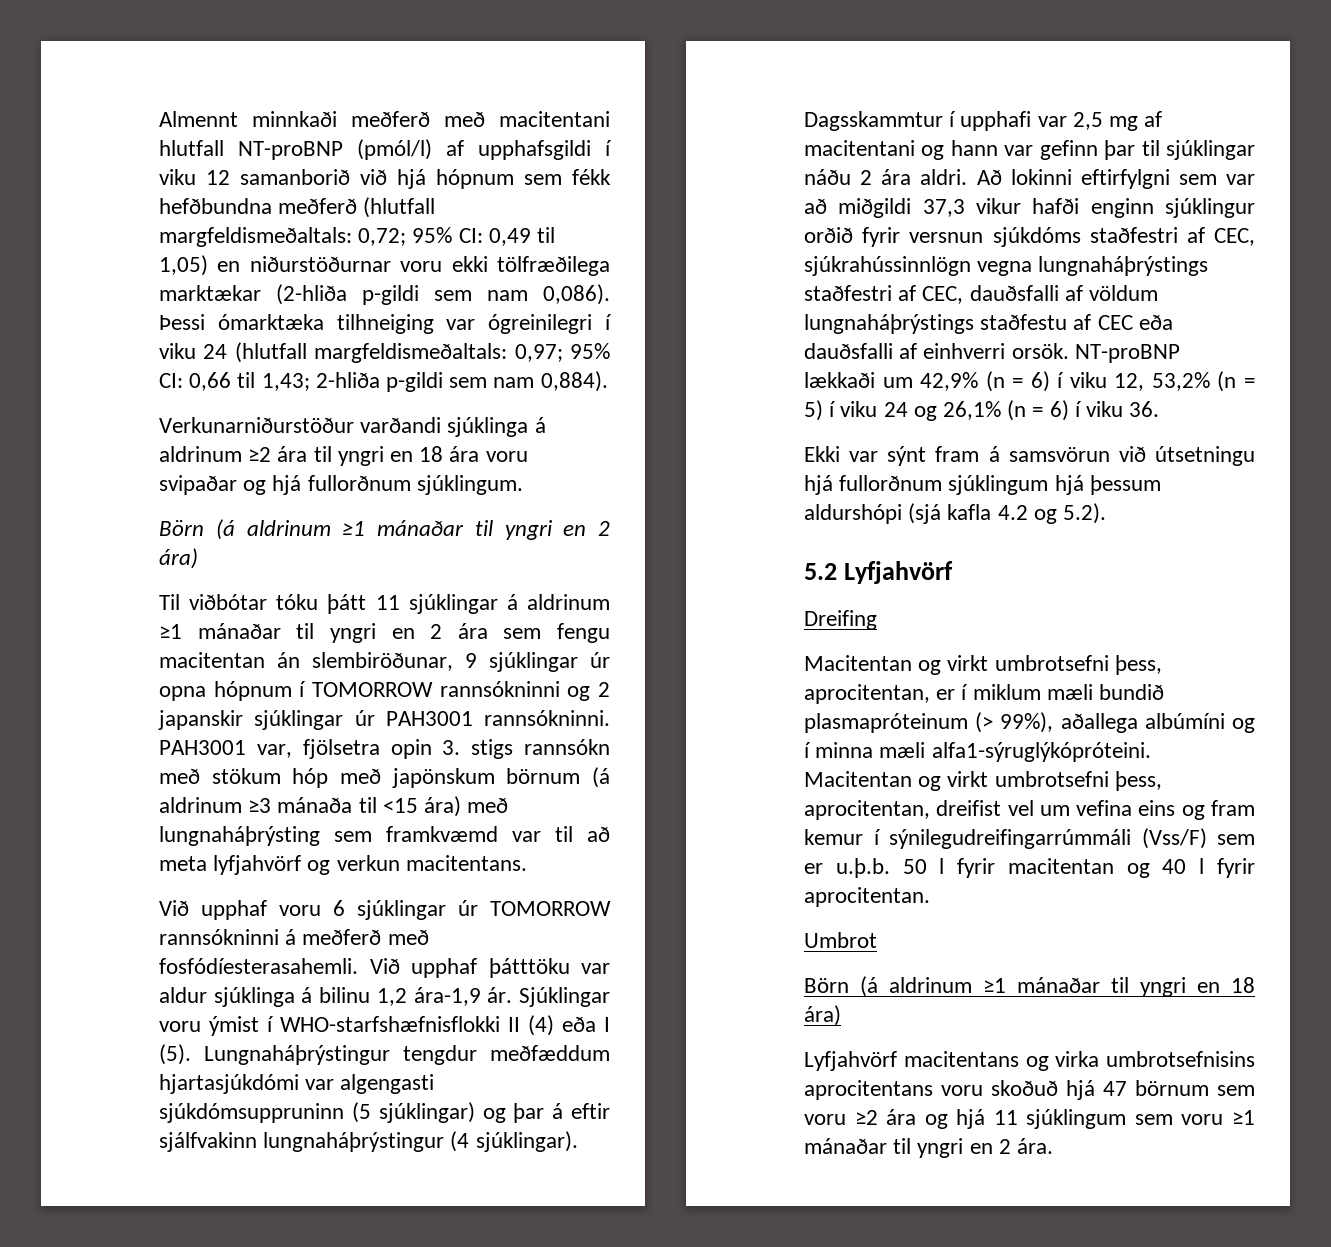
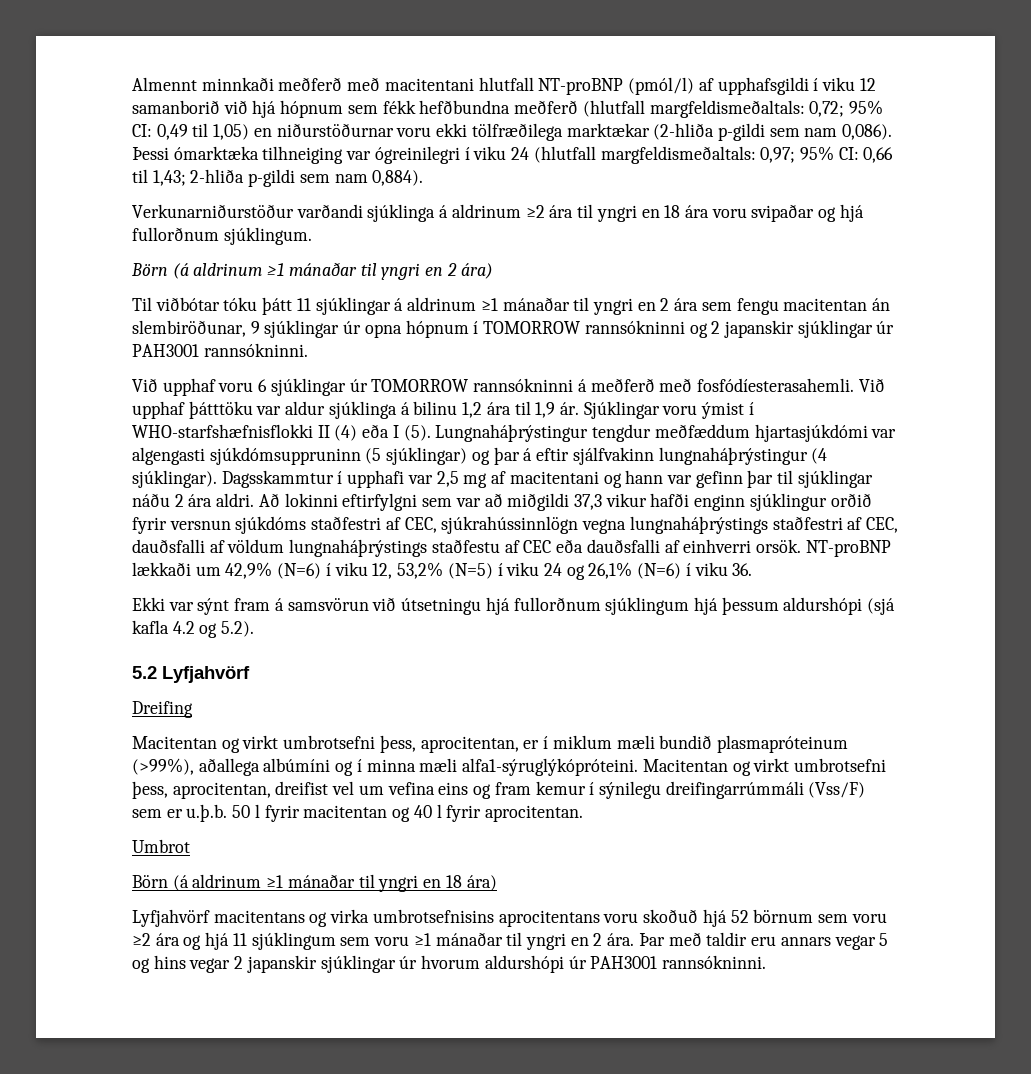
[159,739,610,759] [159,767,610,788] [159,796,509,817] [159,826,610,846] [159,855,527,875] PAH3001 var, fjölsetra opin 3. stigs rannsókn með stökum hóp með japönskum börnum (á aldrinum ≥3 mánaða til <15 ára) með lungnaháþrýsting sem framkvæmd var til að meta lyfjahvörf og verkun macitentans. -> (308, 350) none
[413,987,481,1006] ára-1,9 -> [486,401,556,418] ára til 1,9
[985,371,1050,392] (n = 6) -> [277,563,322,579] (N=6)
[1217,371,1255,392] [804,400,823,421] (n = 5) -> [447,563,493,579] (N=5)
[1007,400,1069,421] (n = 6) -> [637,563,682,579] (N=6)
[975,712,1054,733] (> 99%), -> [132,758,194,775] (>99%),
[889,829,1131,849] sýnilegudreifingarrúmmáli -> [598,781,804,799] sýnilegu dreifingarrúmmáli
[1103,1081,1127,1096] 47 -> [730,910,749,923] 52
(1054, 1146) none -> [638,932,889,950] [132,955,766,973] Þar með taldir eru annars vegar 5 og hins vegar 2 japanskir sjúklingar úr hvorum aldurshópi úr PAH3001 rannsókninni.

